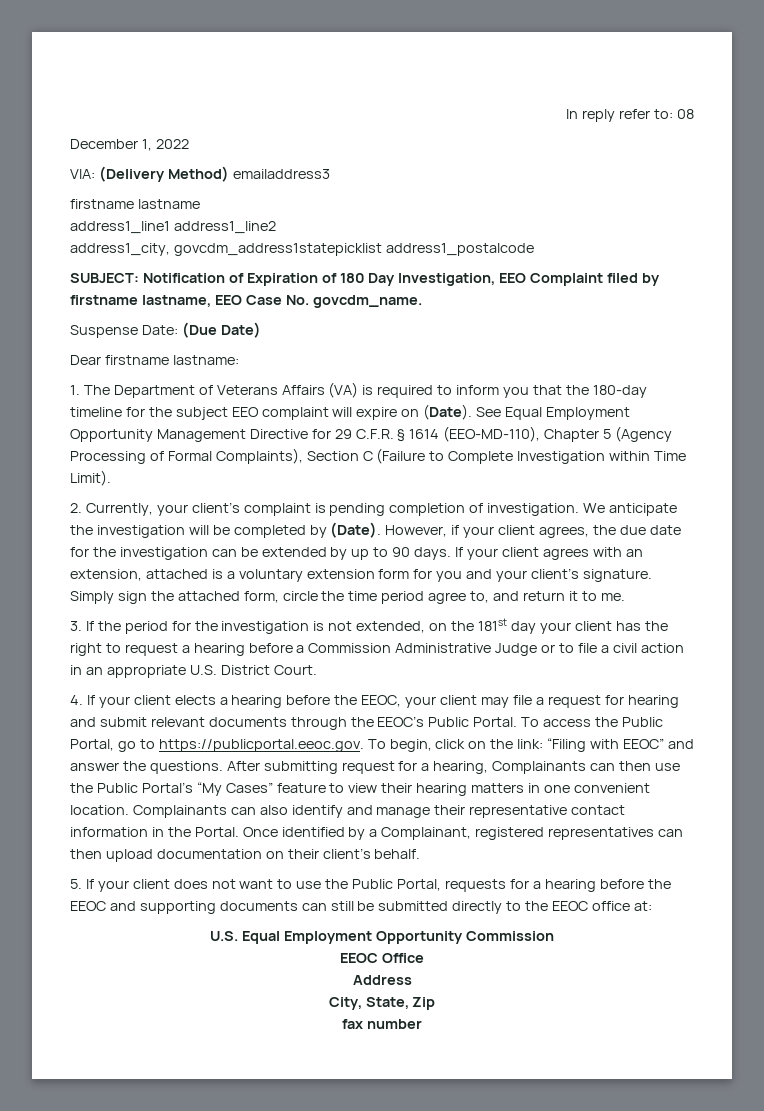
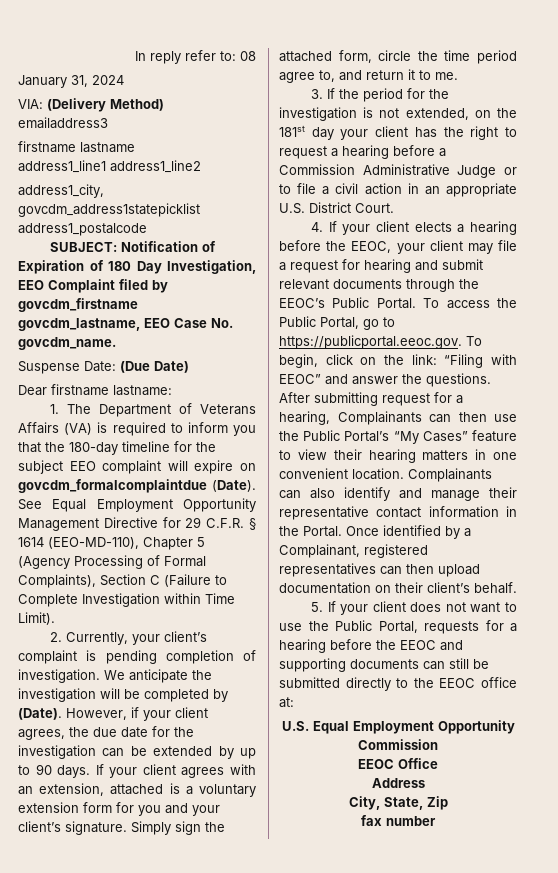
[70,139,189,151] December 1, 2022 -> [18,75,124,88] January 31, 2024
[70,295,211,307] firstname lastname, -> [18,298,138,312] [18,318,140,331] govcdm_firstname govcdm_lastname,
(420, 413) none -> [18,479,207,493] govcdm_formalcomplaintdue

